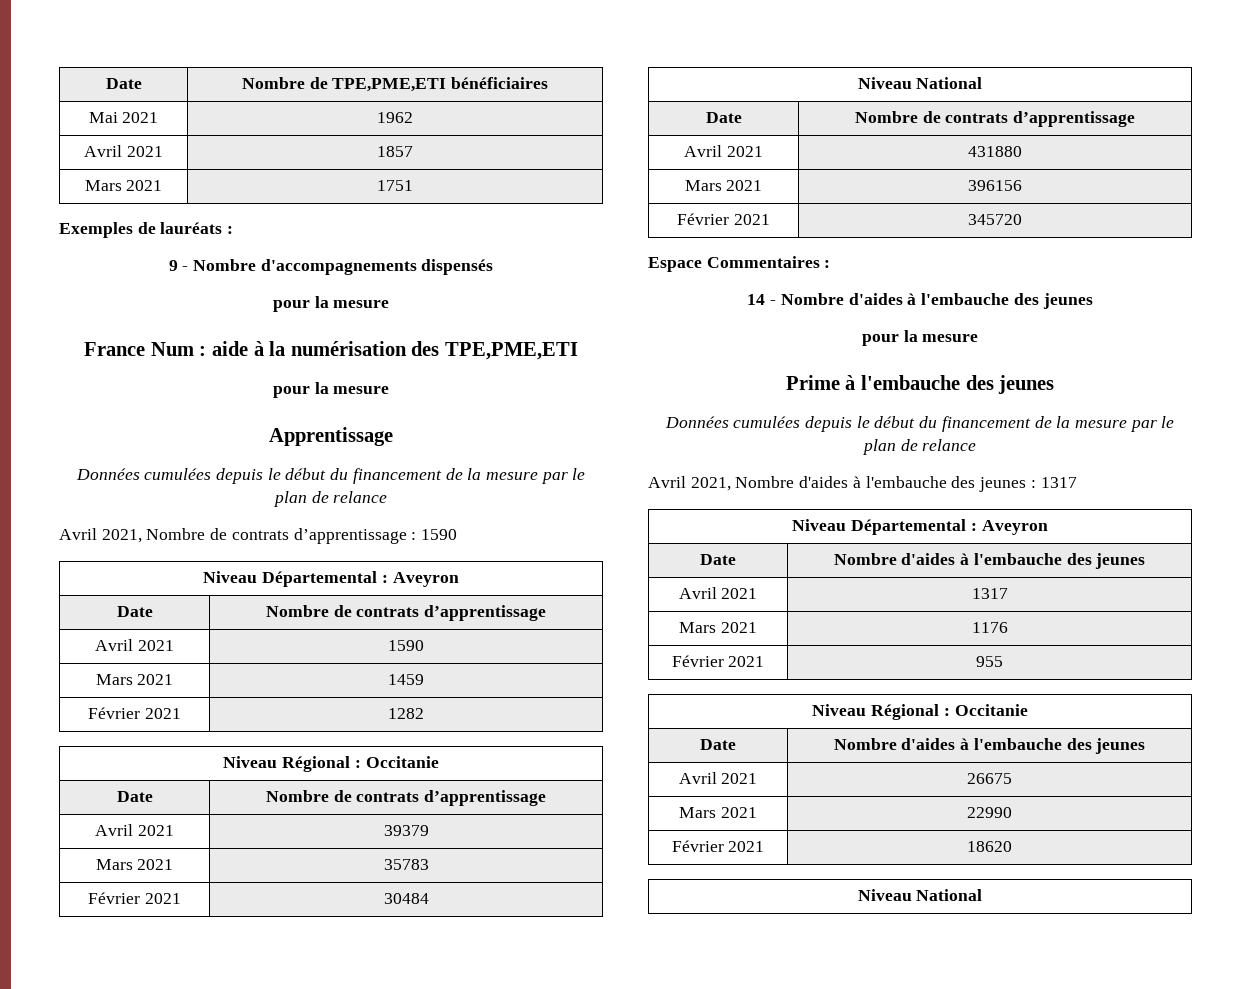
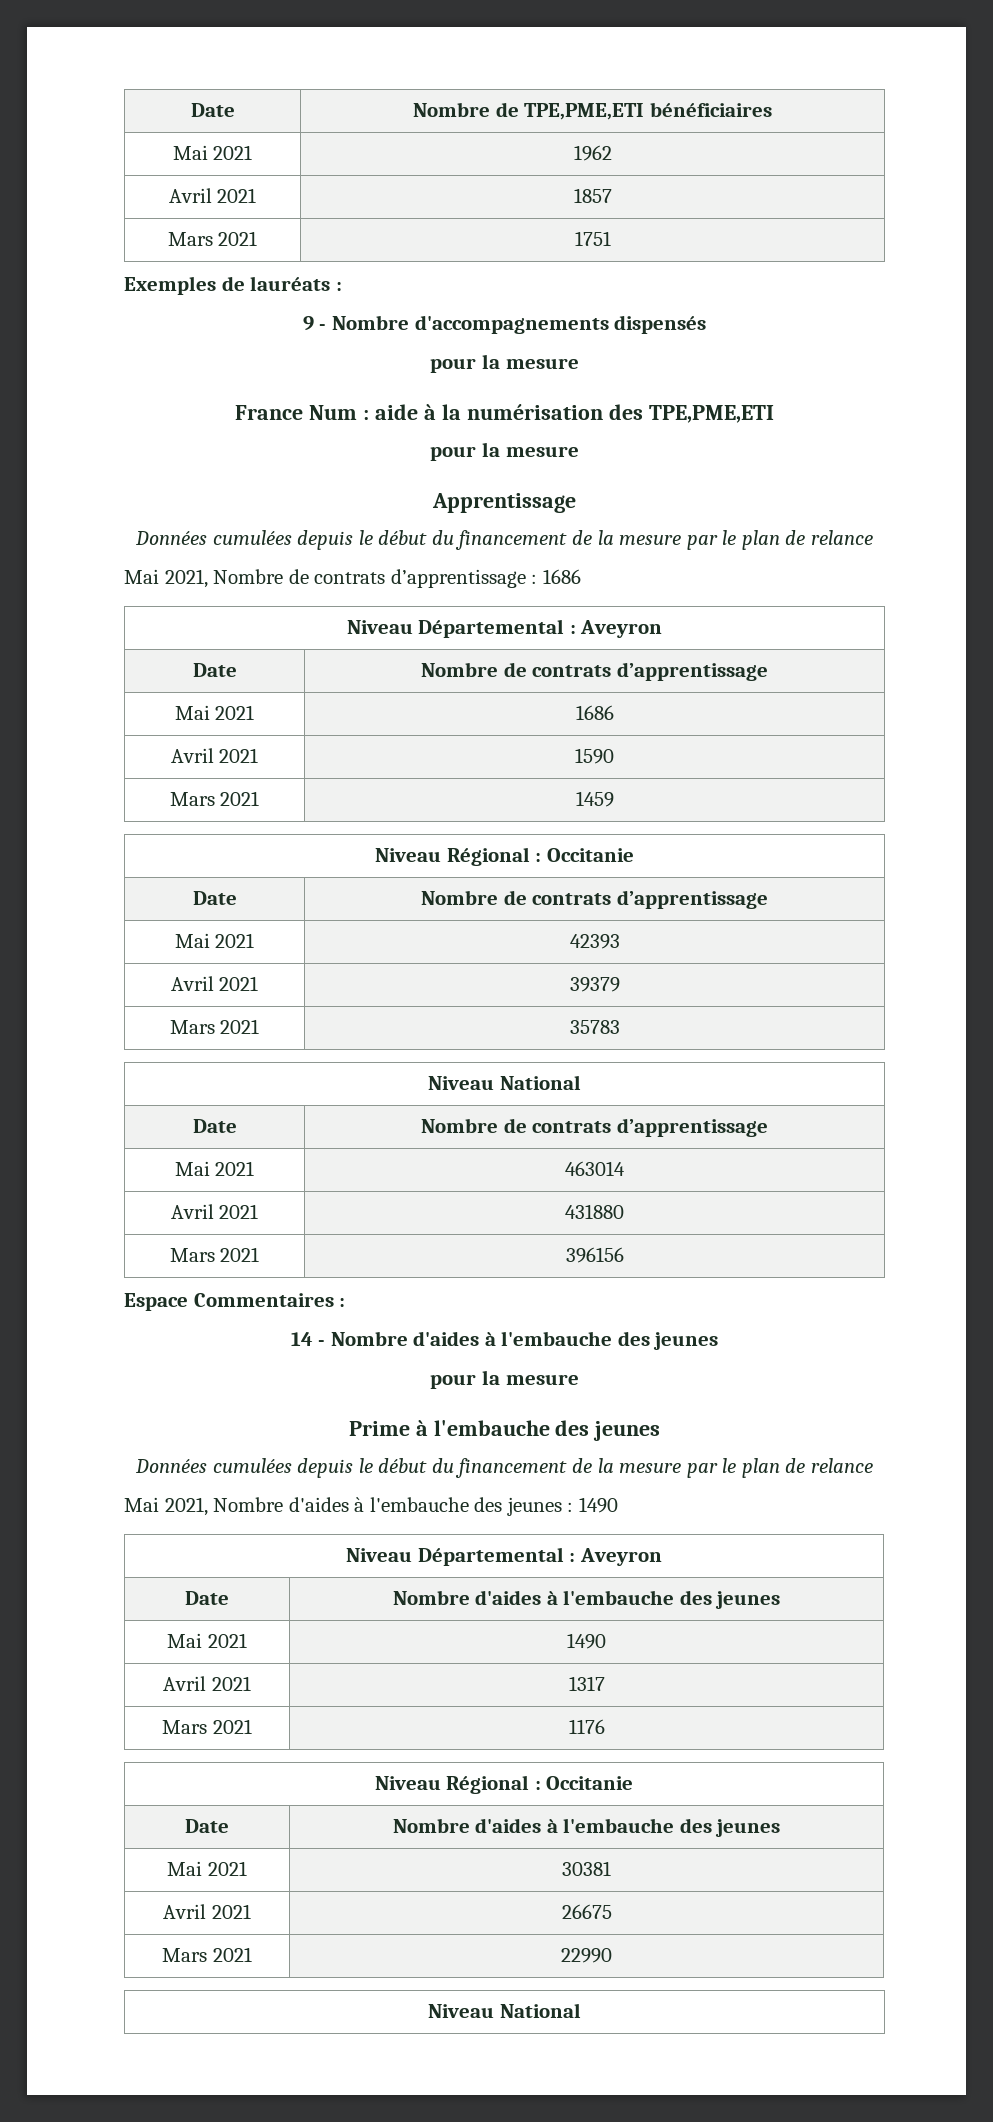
[59,528,97,540] Avril -> [124,569,159,584] Mai
[421,529,458,540] 1590 -> [542,569,581,584] 1686
(547, 613) none -> [174,705,255,720] [575,705,614,720] // Mai 2021 | 1686
[88,707,181,719] [388,708,424,719] // Février 2021 | 1282 -> (614, 799) none
(547, 798) none -> [174,933,255,948] [569,934,620,949] // Mai 2021 | 42393
[88,892,181,904] [383,893,429,904] // Février 2021 | 30484 -> (620, 1027) none
(1136, 119) none -> [174,1161,255,1176] [565,1161,625,1176] // Mai 2021 | 463014
[677,213,770,225] [968,214,1022,225] // Février 2021 | 345720 -> (624, 1255) none
[648,476,686,488] Avril -> [124,1497,159,1512] Mai
[1040,477,1077,488] 1317 -> [578,1497,618,1513] 1490
(1146, 561) none -> [167,1633,247,1648] [567,1633,606,1649] // Mai 2021 | 1490
[671,655,765,667] [976,656,1003,667] // Février 2021 | 955 -> (605, 1726) none
(1146, 746) none -> [167,1861,247,1876] [562,1861,611,1876] // Mai 2021 | 30381
[671,840,765,852] [967,841,1012,852] // Février 2021 | 18620 -> (612, 1955) none

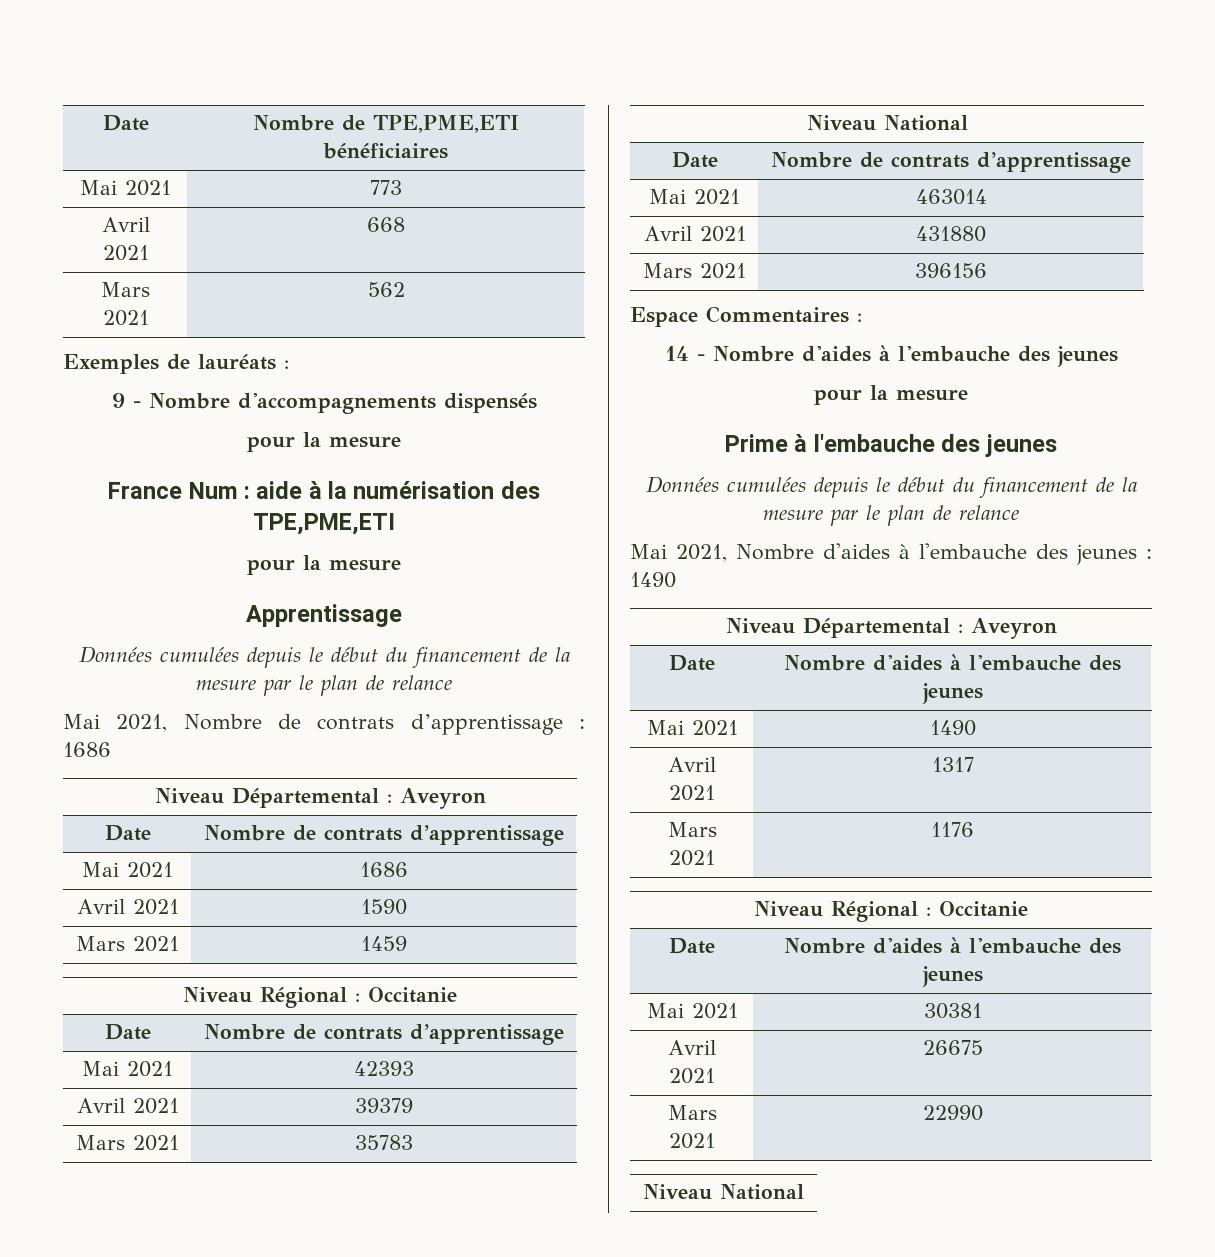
[573,145,612,161] [168,188,257,203] [573,188,612,203] [167,231,258,246] [574,231,611,246] 1962 // Avril 2021 | 1857 // Mars 2021 | 1751 -> [370,180,402,195] [101,217,150,232] [102,245,149,261] [367,217,405,232] [101,282,150,297] [102,310,149,326] [367,282,405,297] 773 // Avril 2021 | 668 // Mars 2021 | 562

